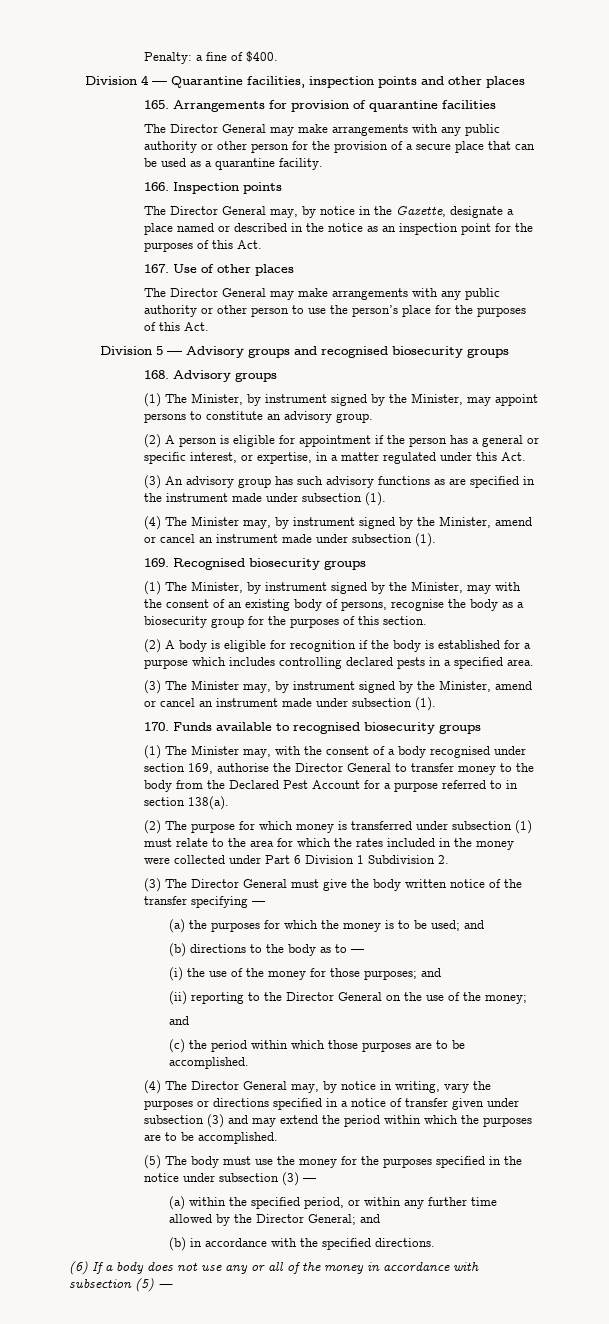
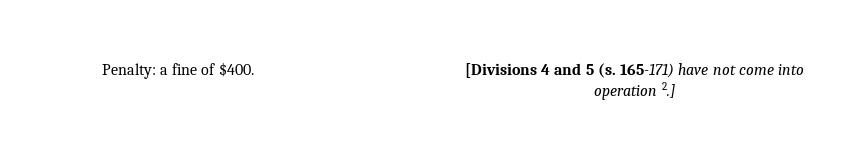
[84,75,525,88] [143,100,496,112] [143,124,500,136] [143,141,535,153] [143,158,323,170] [143,182,282,194] [143,206,514,218] [143,223,533,235] [143,240,262,252] [143,264,294,276] [143,288,500,300] [143,305,526,317] [143,322,209,331] [100,346,509,358] [143,370,277,382] [143,393,538,407] [143,411,373,423] [143,434,539,448] [143,452,526,464] [143,475,535,489] [143,492,386,506] [143,516,532,530] [143,533,436,547] [143,558,366,570] [143,581,521,595] [143,599,524,611] [143,616,427,628] [143,639,531,653] [143,657,534,669] [143,680,532,694] [143,697,436,711] [143,722,481,734] [143,745,526,759] [143,763,534,775] [143,780,518,792] [143,796,229,810] [143,820,532,834] [143,838,514,850] [143,855,449,864] [143,878,522,892] [143,896,265,908] [168,919,484,933] [168,943,364,957] [168,967,441,981] [168,991,527,1005] [168,1016,189,1025] [168,1039,465,1053] [168,1057,249,1069] [143,1080,491,1094] [143,1098,519,1110] [143,1114,532,1128] [143,1132,278,1144] [143,1155,522,1169] [143,1172,316,1186] [168,1196,497,1210] [168,1214,380,1226] [168,1237,435,1251] [69,1261,479,1275] [69,1278,173,1292] Division 4 — Quarantine facilities, inspection points and other places // 165. Arrangements for provision of quarantine facilities // The Director General may make arrangements with any public authority or other person for the provision of a secure place that can be used as a quarantine facility. // 166. Inspection points // The Director General may, by notice in the Gazette, designate a place named or described in the notice as an inspection point for the purposes of this Act. // 167. Use of other places // The Director General may make arrangements with any public authority or other person to use the person’s place for the purposes of this Act. // Division 5 — Advisory groups and recognised biosecurity groups // 168. Advisory groups // (1) The Minister, by instrument signed by the Minister, may appoint persons to constitute an advisory group. // (2) A person is eligible for appointment if the person has a general or specific interest, or expertise, in a matter regulated under this Act. // (3) An advisory group has such advisory functions as are specified in the instrument made under subsection (1). // (4) The Minister may, by instrument signed by the Minister, amend or cancel an instrument made under subsection (1). // 169. Recognised biosecurity groups // (1) The Minister, by instrument signed by the Minister, may with the consent of an existing body of persons, recognise the body as a biosecurity group for the purposes of this section. // (2) A body is eligible for recognition if the body is established for a purpose which includes controlling declared pests in a specified area. // (3) The Minister may, by instrument signed by the Minister, amend or cancel an instrument made under subsection (1). // 170. Funds available to recognised biosecurity groups // (1) The Minister may, with the consent of a body recognised under section 169, authorise the Director General to transfer money to the body from the Declared Pest Account for a purpose referred to in section 138(a). // (2) The purpose for which money is transferred under subsection (1) must relate to the area for which the rates included in the money were collected under Part 6 Division 1 Subdivision 2. // (3) The Director General must give the body written notice of the transfer specifying — // (a) the purposes for which the money is to be used; and // (b) directions to the body as to — // (i) the use of the money for those purposes; and // (ii) reporting to the Director General on the use of the money; // and // (c) the period within which those purposes are to be accomplished. // (4) The Director General may, by notice in writing, vary the purposes or directions specified in a notice of transfer given under subsection (3) and may extend the period within which the purposes are to be accomplished. // (5) The body must use the money for the purposes specified in the notice under subsection (3) — // (a) within the specified period, or within any further time allowed by the Director General; and // (b) in accordance with the specified directions. // (6) If a body does not use any or all of the money in accordance with subsection (5) — -> [464,63,805,78] [594,82,675,100] [Divisions 4 and 5 (s. 165-171) have not come into operation 2.]

